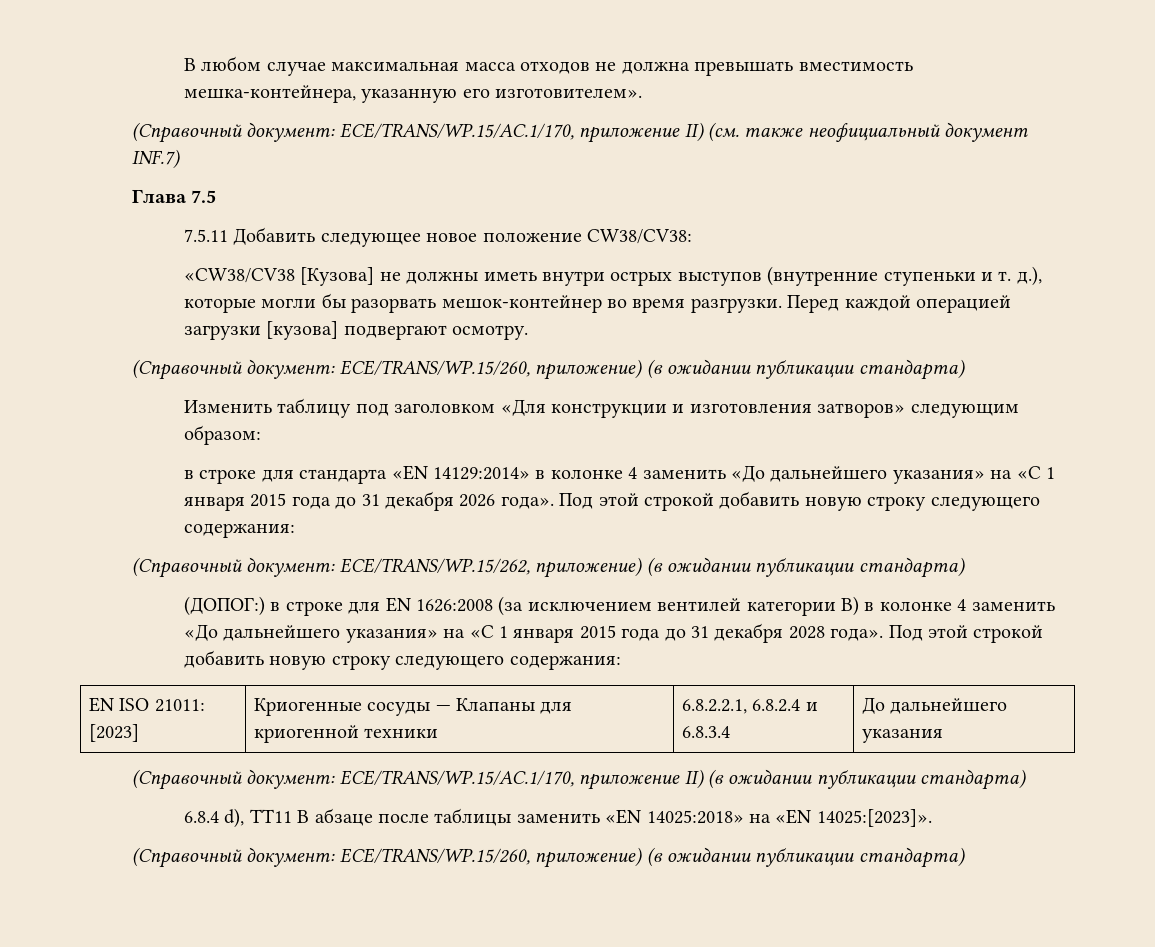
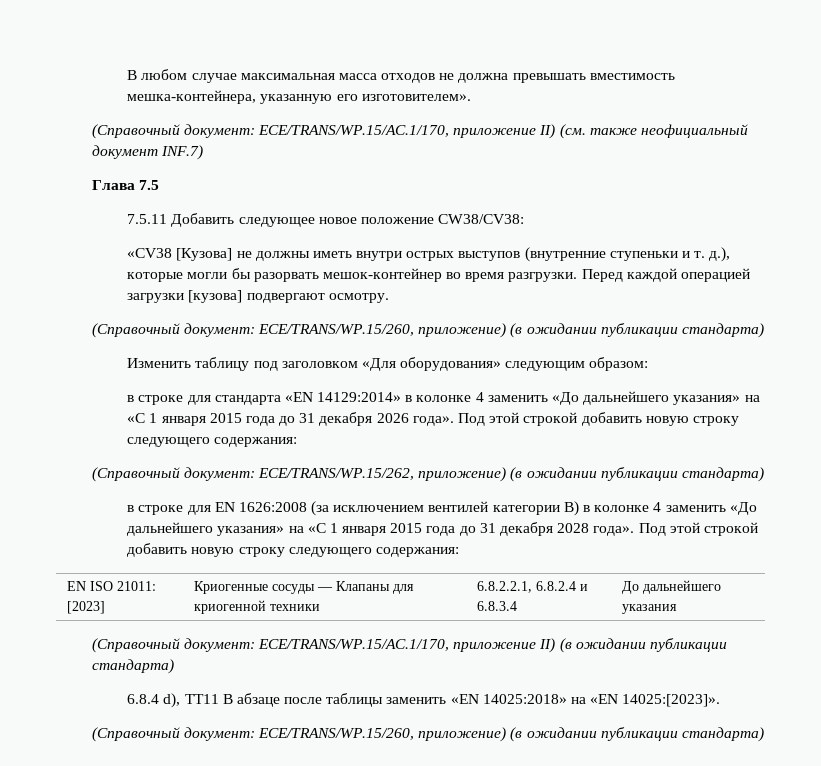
[184,268,296,283] «CW38/CV38 -> [127,248,173,258] «CV38
[551,403,906,418] конструкции и изготовления затворов» -> [400,357,502,371] оборудования»
[184,596,266,616] (ДОПОГ:) -> (764, 474) none

